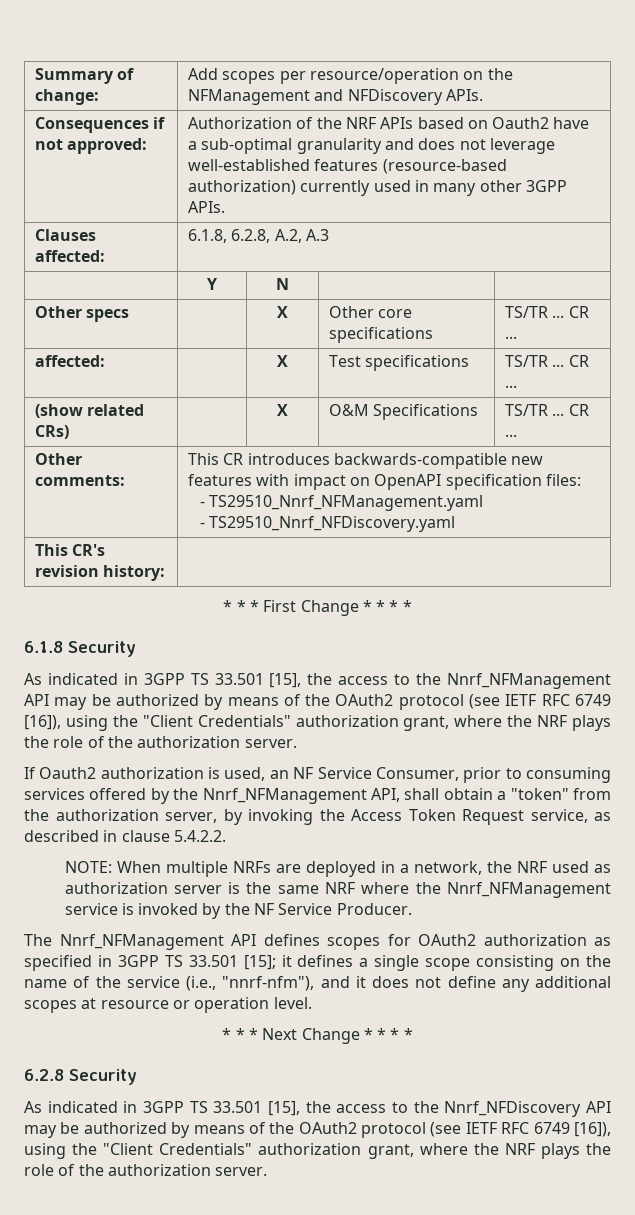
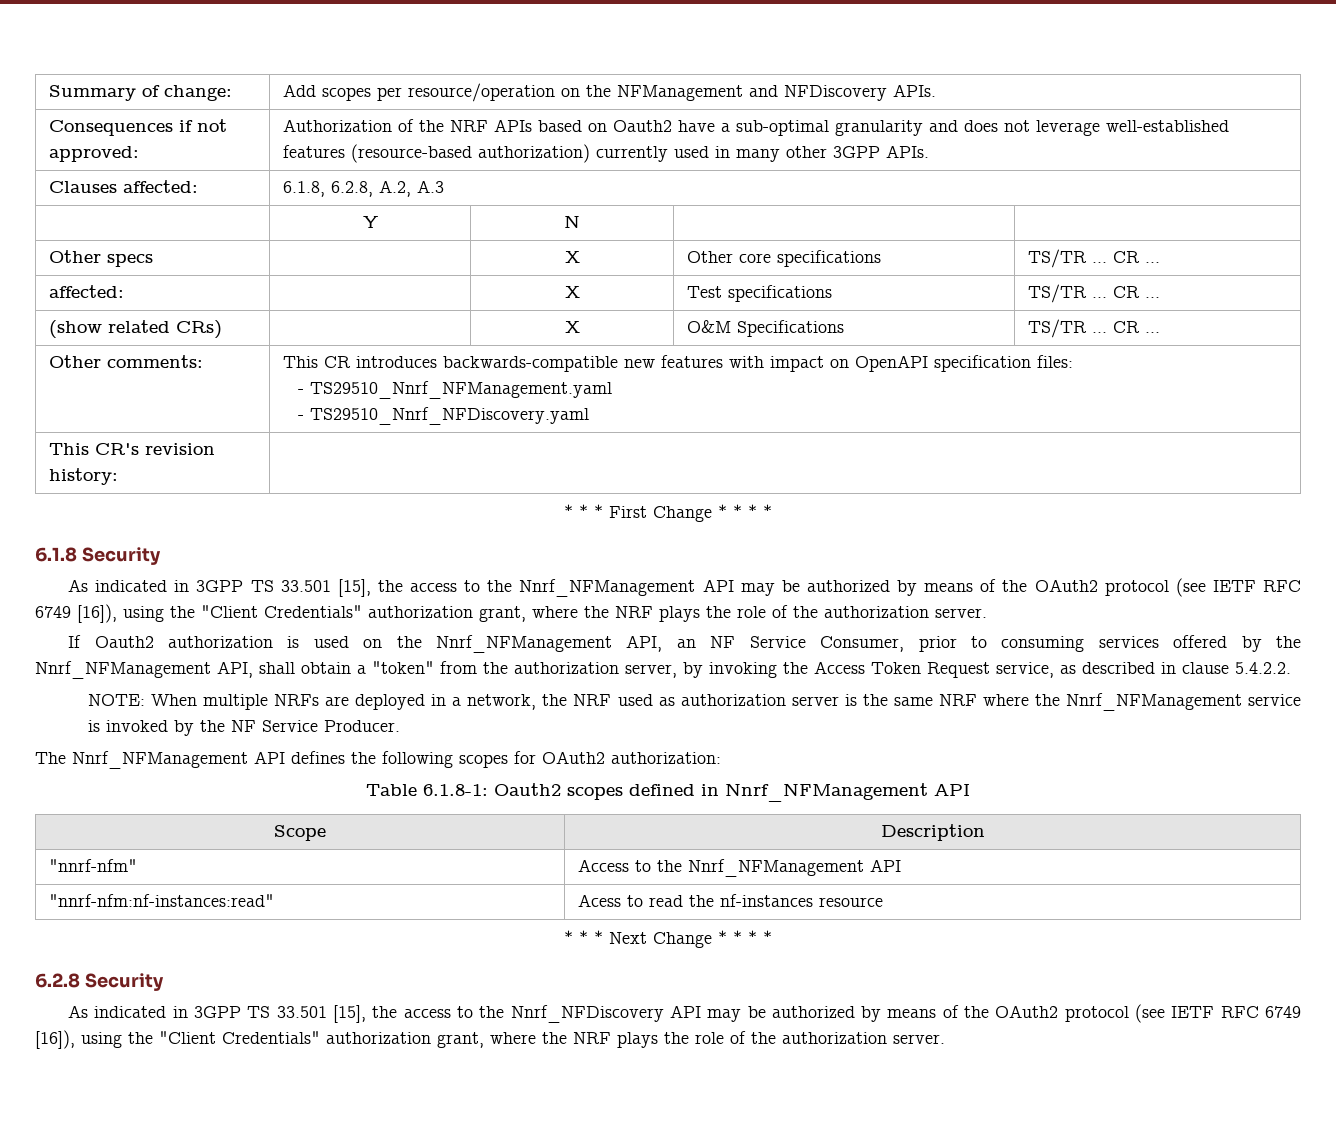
[224,767,266,781] used, -> [313,635,663,653] used on the Nnrf_NFManagement API,
(320, 940) none -> [351,751,453,768] the following
[483,934,611,946] [24,955,611,971] [24,976,611,992] [24,997,312,1013] authorization as specified in 3GPP TS 33.501 [15]; it defines a single scope consisting on the name of the service (i.e., "nnrf-nfm"), and it does not define any additional scopes at resource or operation level. -> [611,752,721,764] [366,783,970,802] [274,825,326,841] [880,824,985,841] [48,859,137,872] [577,859,901,877] [48,894,274,907] [577,894,883,907] authorization: // Table 6.1.8-1: Oauth2 scopes defined in Nnrf_NFManagement API // Scope | Description // "nnrf-nfm" | Access to the Nnrf_NFManagement API // "nnrf-nfm:nf-instances:read" | Acess to read the nf-instances resource

